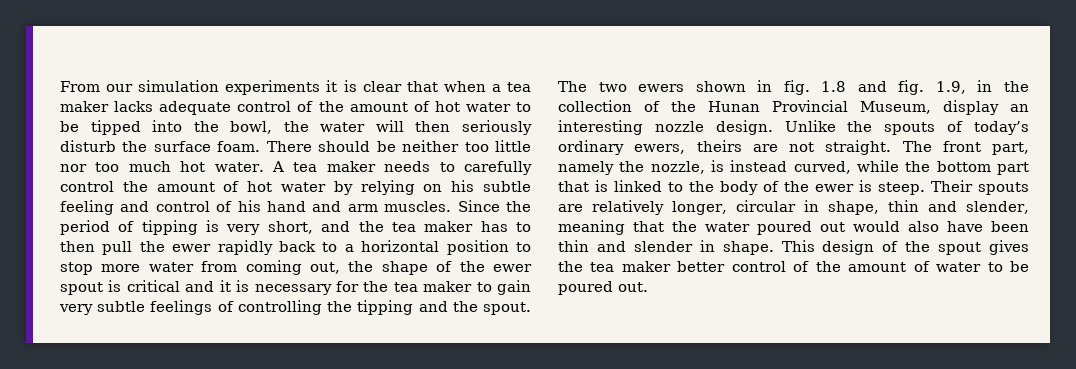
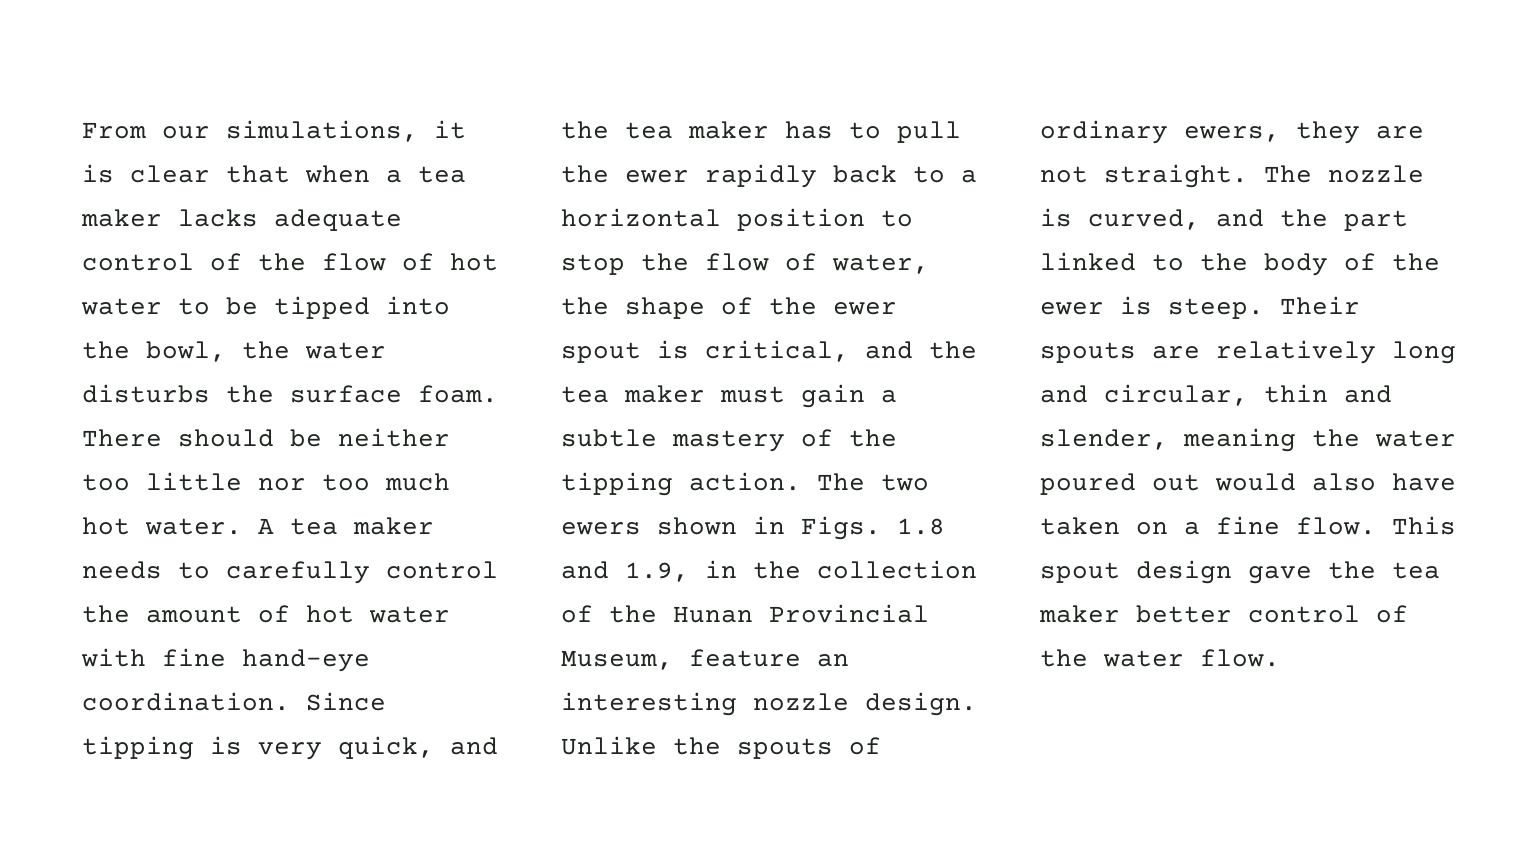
[138,80,321,95] simulation experiments -> [226,120,418,142] simulations,
[349,102,408,112] amount -> [322,253,386,271] flow
[375,120,532,135] [60,140,116,152] will then seriously disturb -> [82,384,210,403] disturbs
[333,180,531,195] [60,200,531,215] [60,220,135,235] by relying on his subtle feeling and control of his hand and arm muscles. Since the period of -> [81,648,370,672] [82,692,386,711] with fine hand-eye coordination. Since
[267,221,313,234] short, -> [338,736,434,759] quick,
[60,241,95,252] then -> (881, 130) none
[101,260,340,275] more water from coming out, -> [641,253,929,274] the flow of water,
[126,280,532,295] [59,300,531,315] critical and it is necessary for the tea maker to gain very subtle feelings of controlling the tipping and the spout. -> [705,340,977,362] [561,384,897,408] [561,429,897,452] [561,472,801,496] critical, and the tea maker must gain a subtle mastery of the tipping action.
[783,80,810,95] fig. -> [801,516,881,540] Figs.
[898,80,925,95] fig. -> (609, 570) none
[943,100,999,115] display -> [689,649,801,667] feature
[973,121,1029,135] today’s -> (881, 746) none
[696,140,742,152] theirs -> [1296,121,1360,144] they
[942,141,1029,155] [558,160,1029,175] [558,180,608,192] front part, namely the nozzle, is instead curved, while the bottom part that is -> [1328,165,1424,183] [1040,208,1408,231] nozzle is curved, and the part
[672,200,880,215] longer, circular in shape, -> [1392,341,1456,364] [1040,384,1248,406] long and circular,
[633,221,664,232] that -> (1296, 440) none
[991,221,1029,232] [558,240,1029,255] been thin and slender in shape. This design of the spout gives -> [1040,516,1456,535] [1040,560,1312,584] taken on a fine flow. This spout design gave
[848,261,1029,272] [558,281,648,295] amount of water to be poured out. -> [1103,649,1280,667] water flow.

